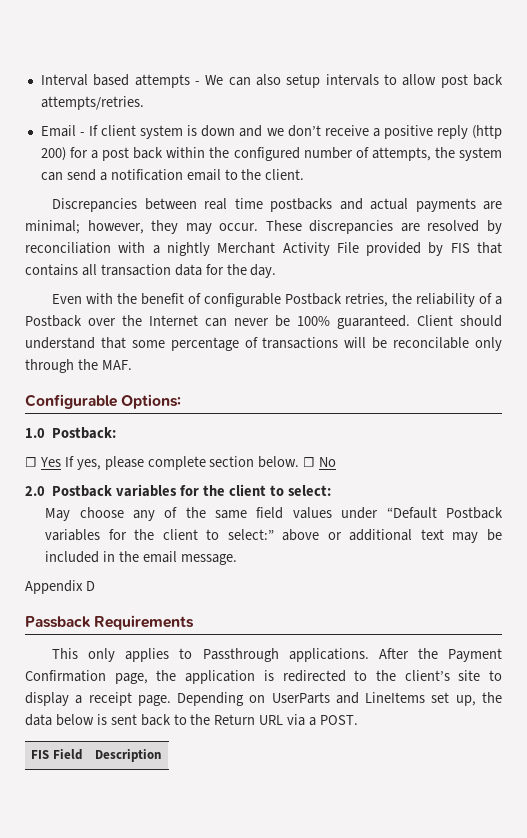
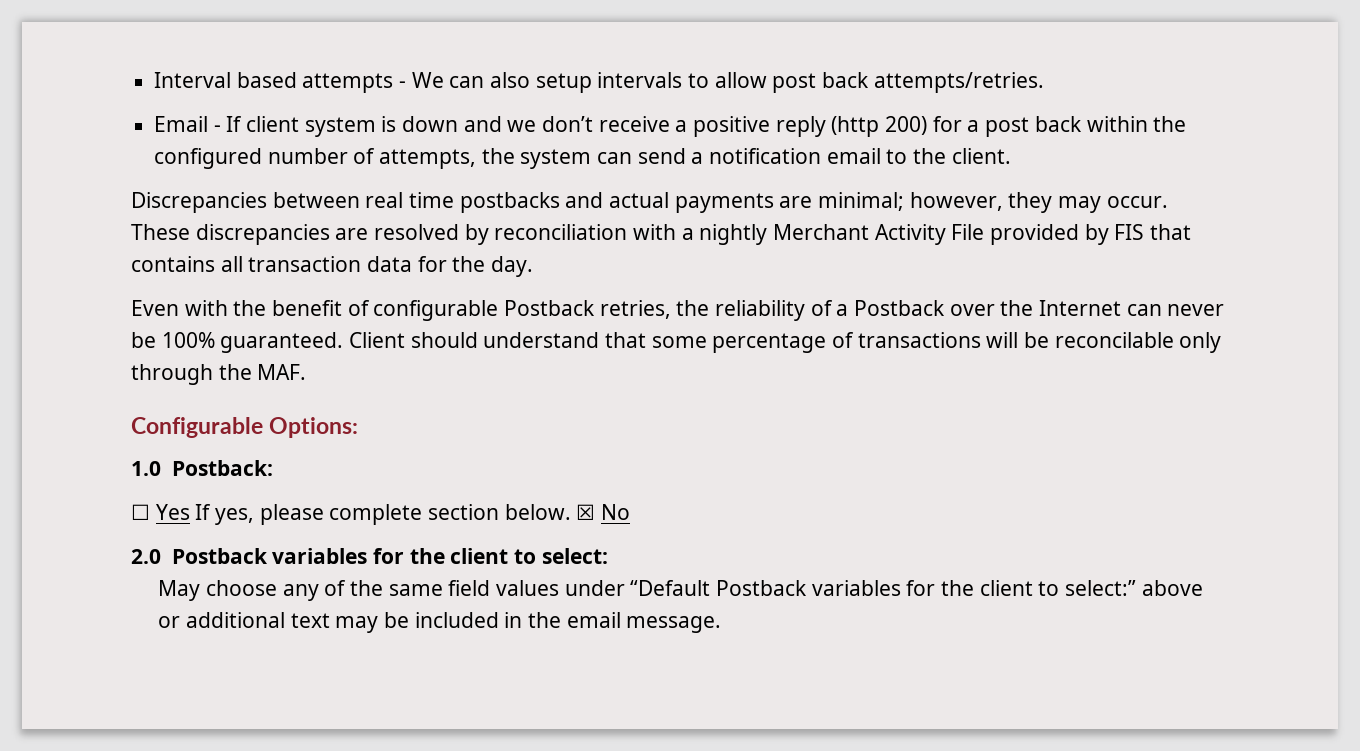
[303,457,316,467] ☐ -> [576,504,596,520] ☒
[25,580,95,594] [25,615,195,630] [52,648,502,662] [25,670,502,684] [25,692,502,706] [25,714,359,726] [31,749,82,760] [95,749,162,762] // Appendix D // Passback Requirements // This only applies to Passthrough applications. After the Payment Confirmation page, the application is redirected to the client’s site to display a receipt page. Depending on UserParts and LineItems set up, the data below is sent back to the Return URL via a POST. // FIS Field | Description -> (722, 624) none

